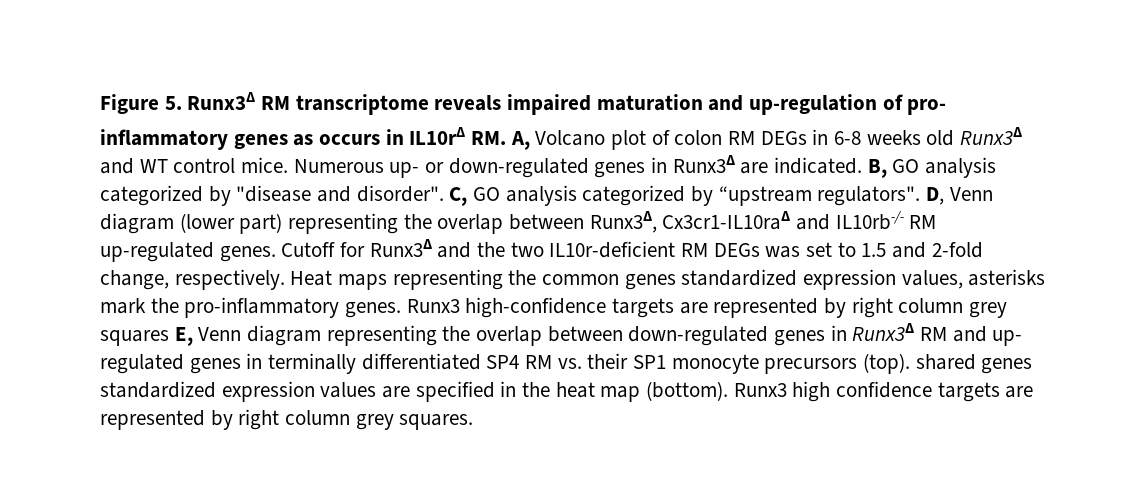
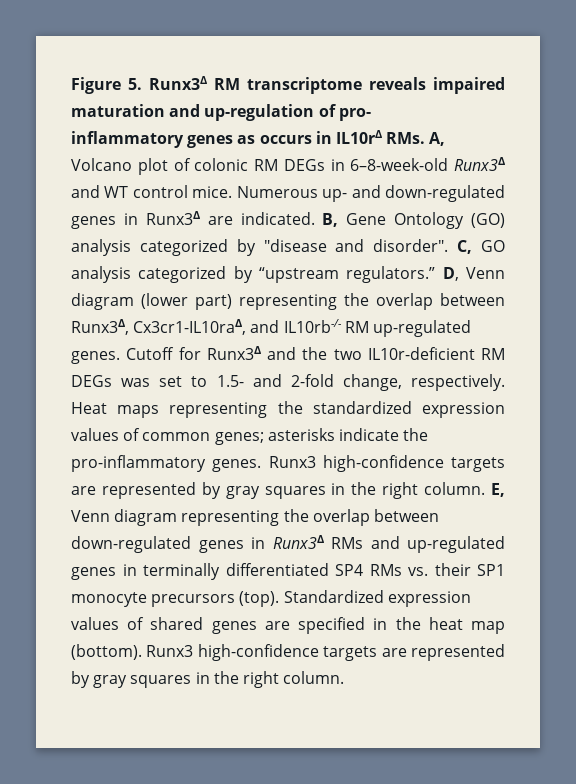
[471,131,507,145] RM. -> [386,132,426,144] RMs.
[674,130,723,145] colon -> [194,158,249,171] colonic
[834,130,955,146] 6-8 weeks old -> [350,158,449,171] 6–8-week-old
[425,162,445,173] or -> [351,185,381,198] and
[892,159,920,173] GO -> [346,212,505,229] Gene Ontology (GO)
[817,186,921,206] regulators". -> [346,266,436,283] regulators.”
[662,211,791,230] Cx3cr1-IL10raΔ -> [133,319,247,335] Cx3cr1-IL10raΔ,
[861,243,887,257] 1.5 -> [216,375,244,387] 1.5-
[542,269,1046,290] [100,298,146,314] common genes standardized expression values, asterisks mark -> [312,401,505,418] [71,428,399,445] standardized expression values of common genes; asterisks indicate
[851,297,1008,318] [100,330,169,346] right column grey squares -> [225,482,486,499] gray squares in the right column.
[920,326,1023,346] [100,354,184,374] RM and up- regulated -> [331,536,505,553] RMs and up-regulated
[525,355,553,369] RM -> [369,564,402,576] RMs
[915,354,1033,374] [100,381,377,402] shared genes standardized expression values -> [283,590,471,607] [71,617,257,634] Standardized expression values of shared genes
[792,381,1034,402] [100,409,474,430] high confidence targets are represented by right column grey squares. -> [197,644,505,661] [71,671,345,688] high-confidence targets are represented by gray squares in the right column.

